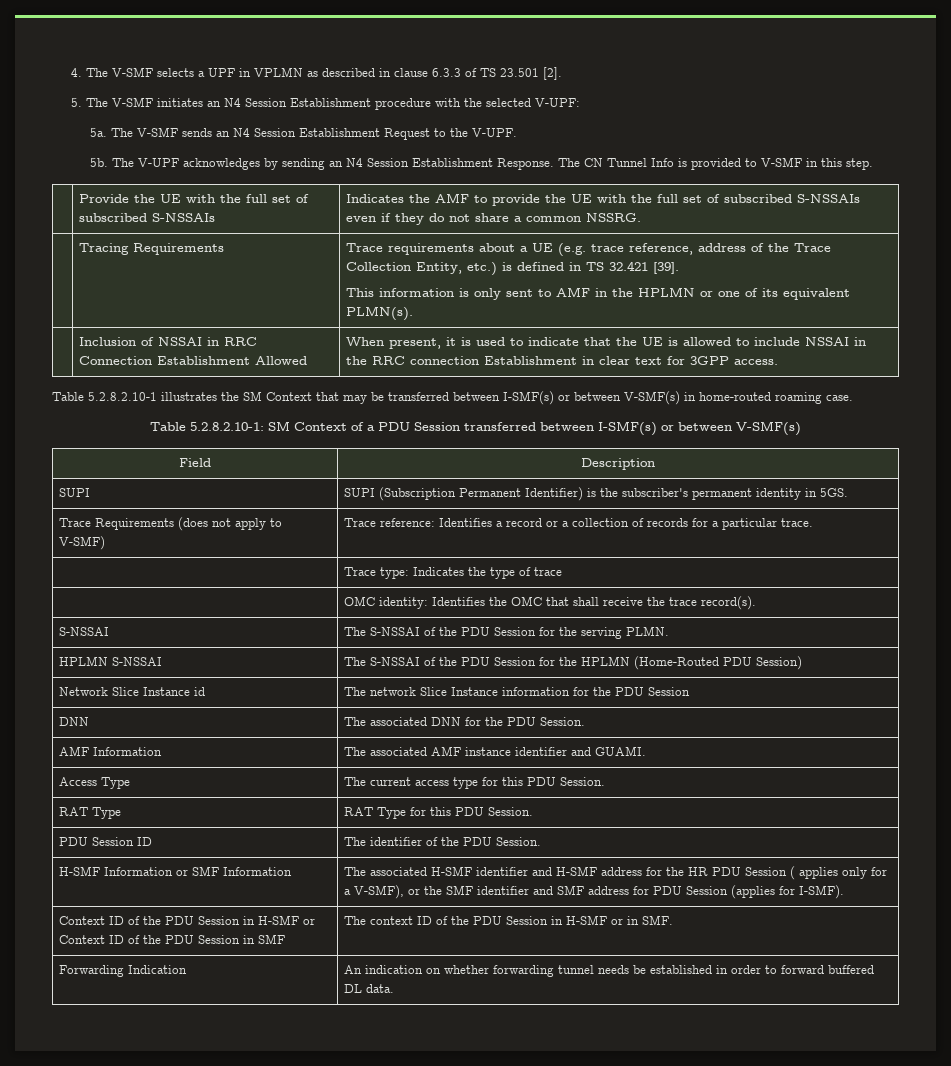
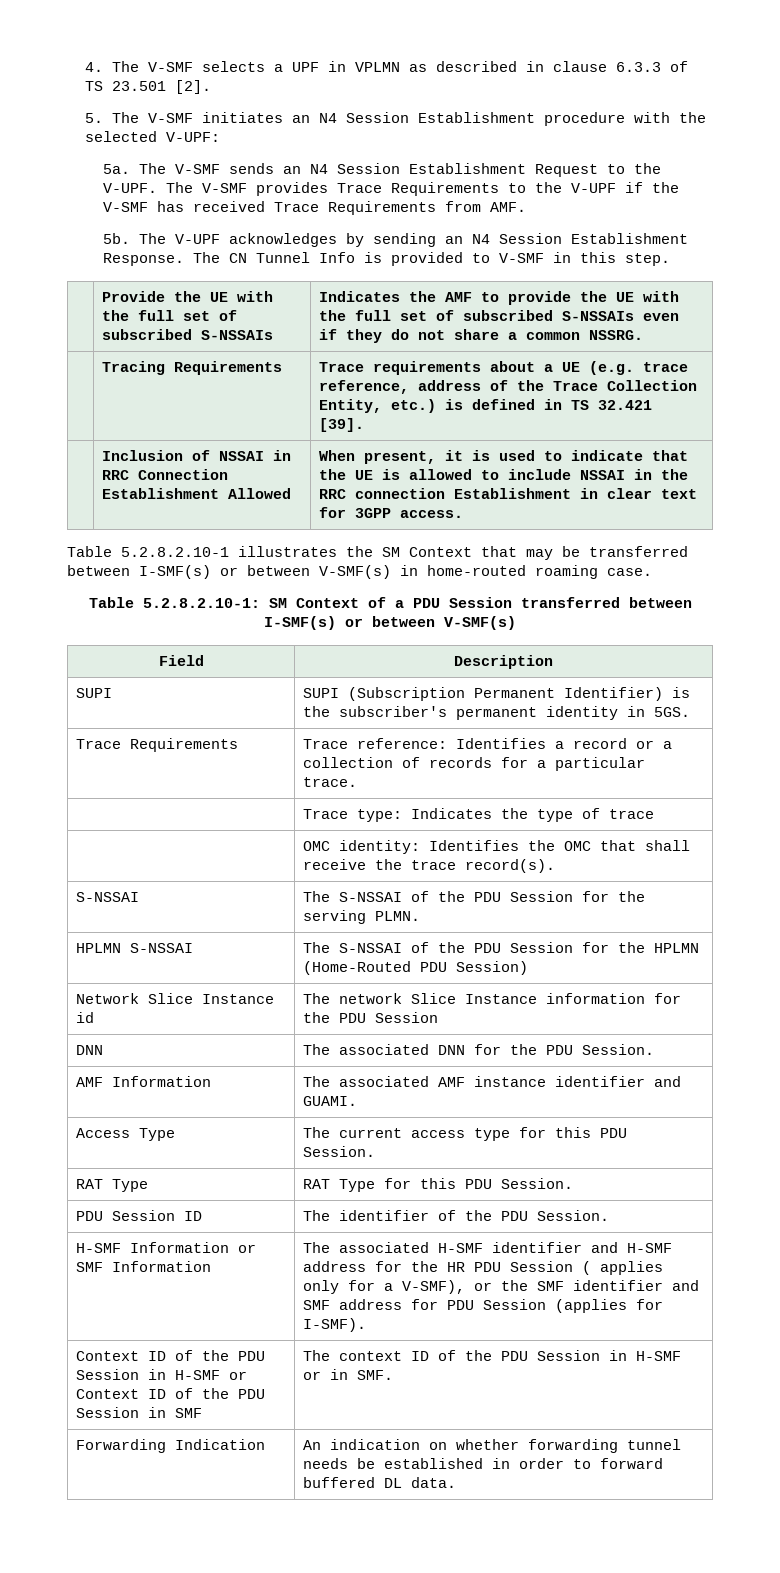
(518, 132) none -> [166,182,680,196] [103,201,527,215] The V-SMF provides Trace Requirements to the V-UPF if the V-SMF has received Trace Requirements from AMF.
[346,287,851,300] [346,306,414,321] // This information is only sent to AMF in the HPLMN or one of its equivalent PLMN(s). -> (365, 425) none
[178,517,283,531] [59,536,106,550] (does not apply to V-SMF) -> (239, 745) none

